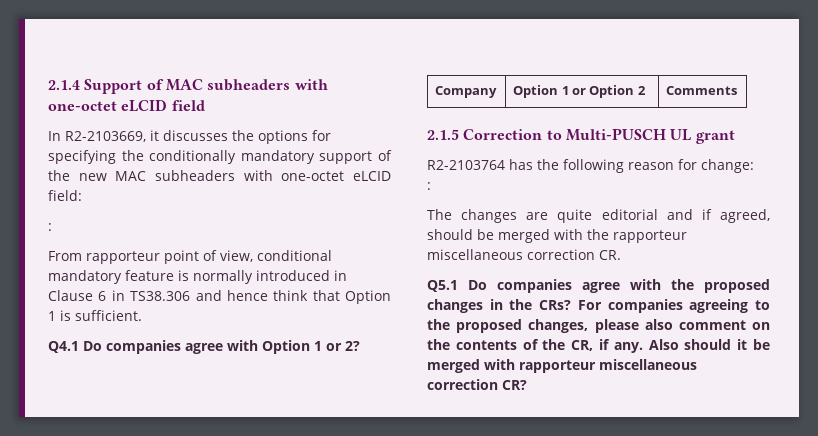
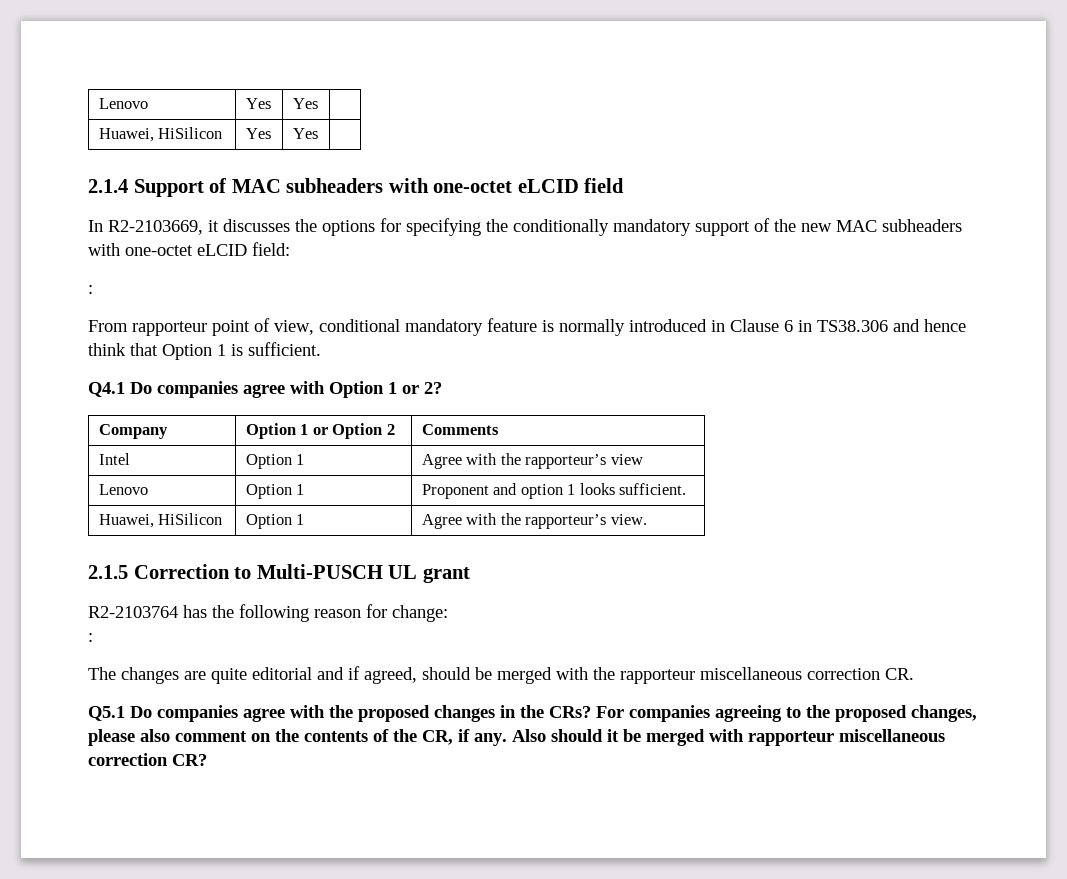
(48, 85) none -> [98,98,148,109] [245,98,271,109] [292,98,318,109] [98,127,223,142] [245,128,271,139] [292,128,318,139] Lenovo | Yes | Yes | // Huawei, HiSilicon | Yes | Yes | //
(738, 90) none -> [98,453,130,465] [245,454,305,469] [421,453,643,469] [98,484,148,495] [245,484,305,499] [421,483,686,499] [98,513,223,528] [245,514,305,529] [421,513,647,529] // Intel | Option 1 | Agree with the rapporteur’s view // Lenovo | Option 1 | Proponent and option 1 looks sufficient. // Huawei, HiSilicon | Option 1 | Agree with the rapporteur’s view.

